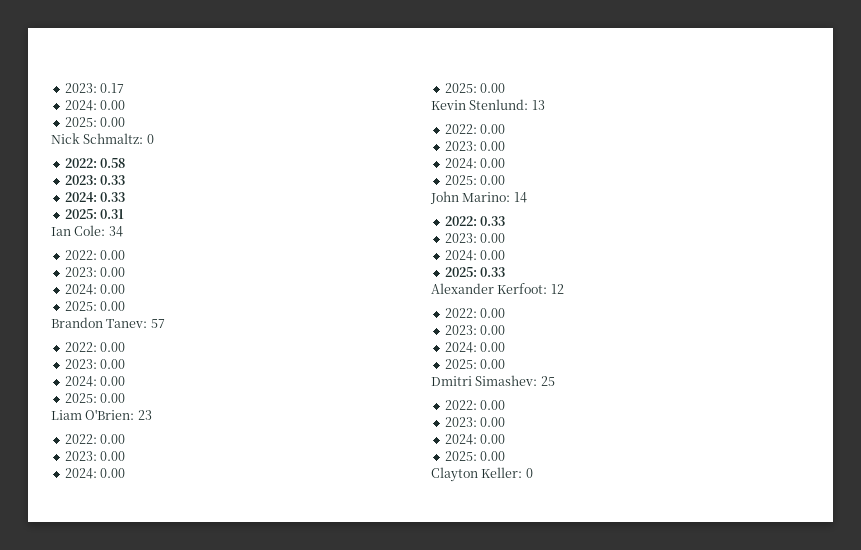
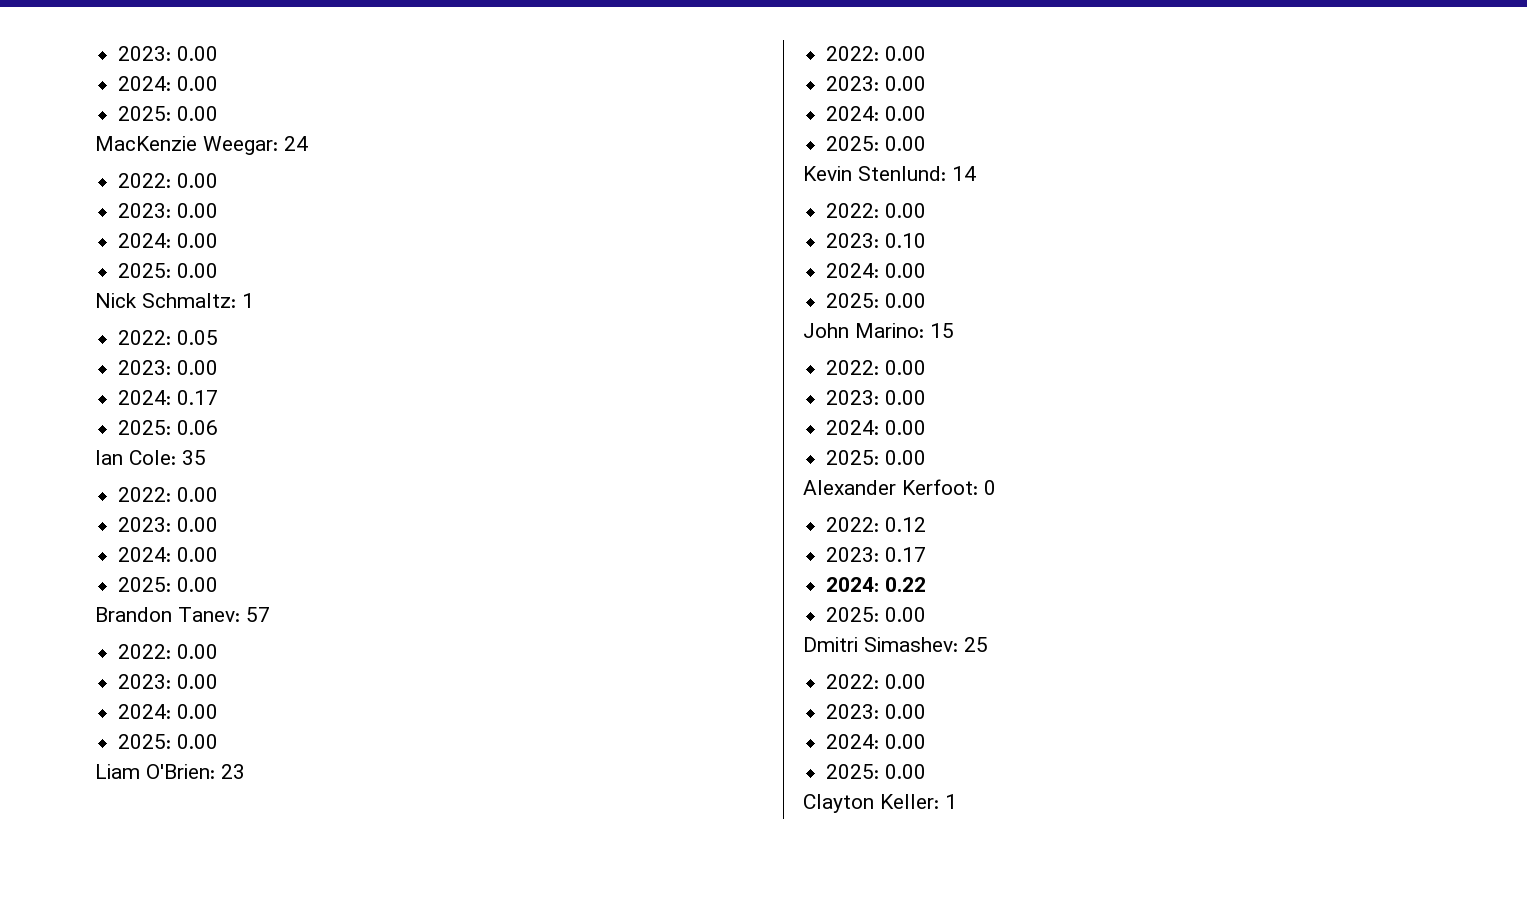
[64,83,125,93] 2023: 0.17 -> [118,46,219,61] [118,76,219,91] [118,106,219,121] [95,136,308,155] [118,173,219,188] [118,203,219,218] 2023: 0.00 // 2024: 0.00 // 2025: 0.00 // MacKenzie Weegar: 24 // 2022: 0.00 // 2023: 0.00
[146,134,154,144] [64,158,126,168] [64,175,126,185] [64,192,126,202] [64,209,125,219] 0 // 2022: 0.58 // 2023: 0.33 // 2024: 0.33 // 2025: 0.31 -> [242,293,254,308] [118,330,219,345] [118,360,219,375] [118,390,219,405] [118,420,219,435] 1 // 2022: 0.05 // 2023: 0.00 // 2024: 0.17 // 2025: 0.06
[108,226,123,237] 34 -> [182,450,206,465] 35
[531,100,545,110] [444,124,506,134] [444,141,506,151] [444,158,506,169] [444,175,506,185] [430,191,527,204] [444,216,506,226] [444,233,506,243] [444,250,506,261] [444,267,506,277] [431,283,564,294] [444,308,506,318] [444,325,506,335] [444,342,506,353] 13 // 2022: 0.00 // 2023: 0.00 // 2024: 0.00 // 2025: 0.00 // John Marino: 14 // 2022: 0.33 // 2023: 0.00 // 2024: 0.00 // 2025: 0.33 // Alexander Kerfoot: 12 // 2022: 0.00 // 2023: 0.00 // 2024: 0.00 -> [952,166,976,181] [826,203,927,218] [826,233,927,248] [826,263,927,278] [826,293,927,308] [803,323,954,338] [826,360,927,375] [826,390,927,405] [826,420,927,435] [826,450,927,465] [803,479,996,495] [826,517,927,532] [826,547,927,562] [826,577,927,592] 14 // 2022: 0.00 // 2023: 0.10 // 2024: 0.00 // 2025: 0.00 // John Marino: 15 // 2022: 0.00 // 2023: 0.00 // 2024: 0.00 // 2025: 0.00 // Alexander Kerfoot: 0 // 2022: 0.12 // 2023: 0.17 // 2024: 0.22
[525,468,533,478] 0 -> [945,794,957,809] 1

